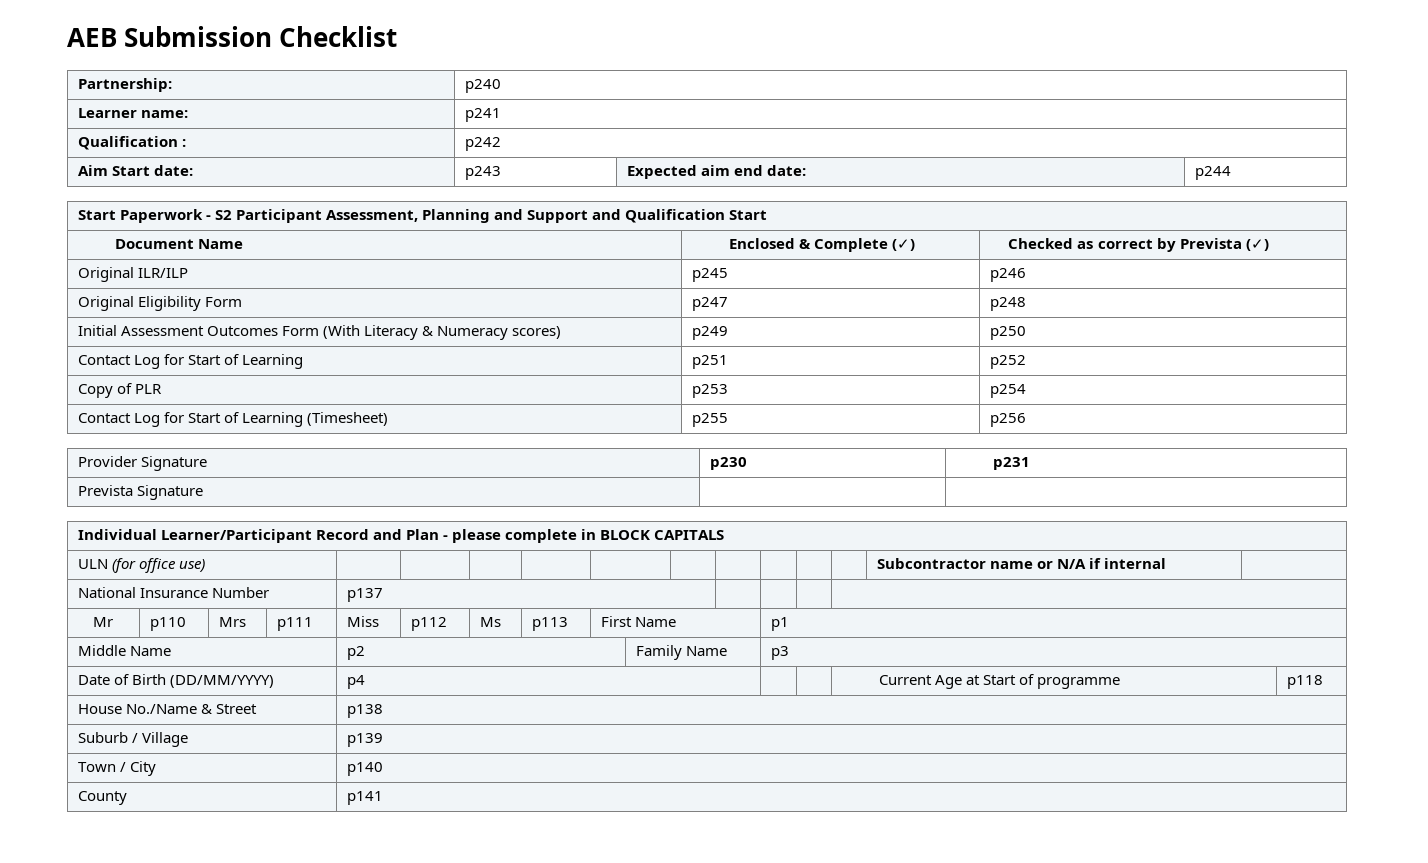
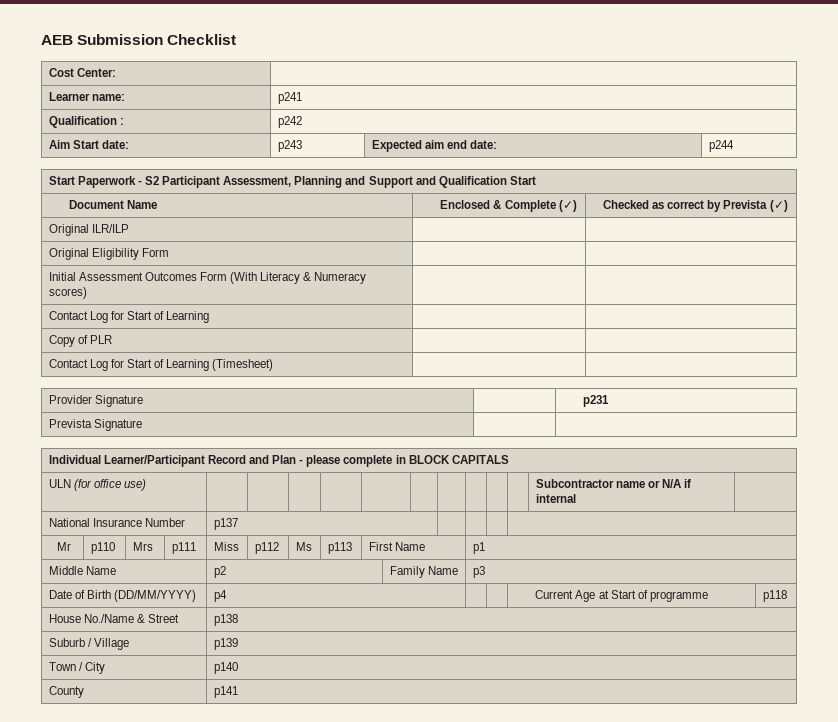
[77,78,172,92] [464,79,501,93] Partnership: | p240 -> [48,68,116,77] Cost Center: |
[691,268,728,282] [989,268,1026,282] p245 | p246 -> (129, 228) |
[691,297,728,311] [989,297,1026,311] p247 | p248 -> (169, 252) |
[691,326,728,340] [989,326,1026,340] p249 | p250 -> (87, 293) |
[691,355,728,369] [989,355,1026,369] p251 | p252 -> (210, 317) |
[691,384,728,398] [989,384,1026,398] p253 | p254 -> (112, 339) |
[691,413,728,427] [989,413,1026,427] p255 | p256 -> (274, 365) |
[709,457,747,470] p230 -> (143, 401) none

